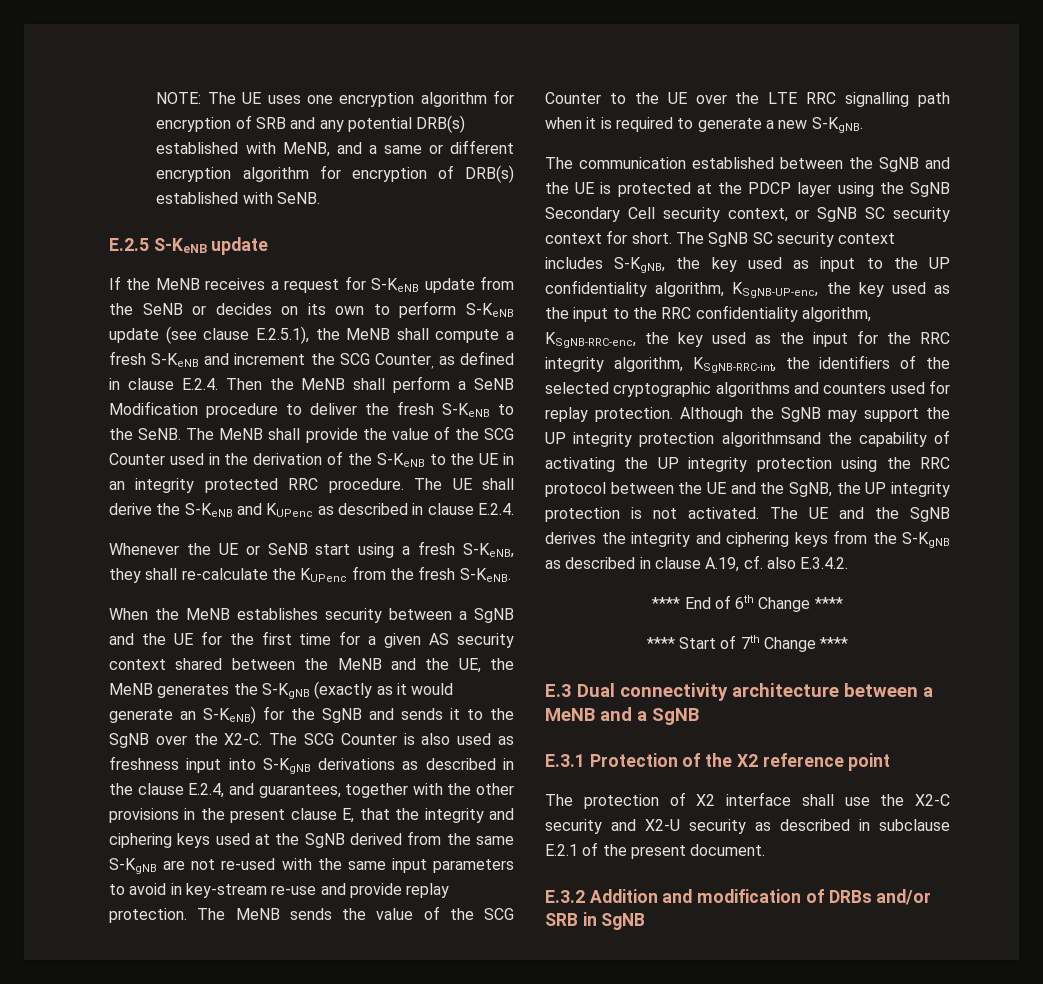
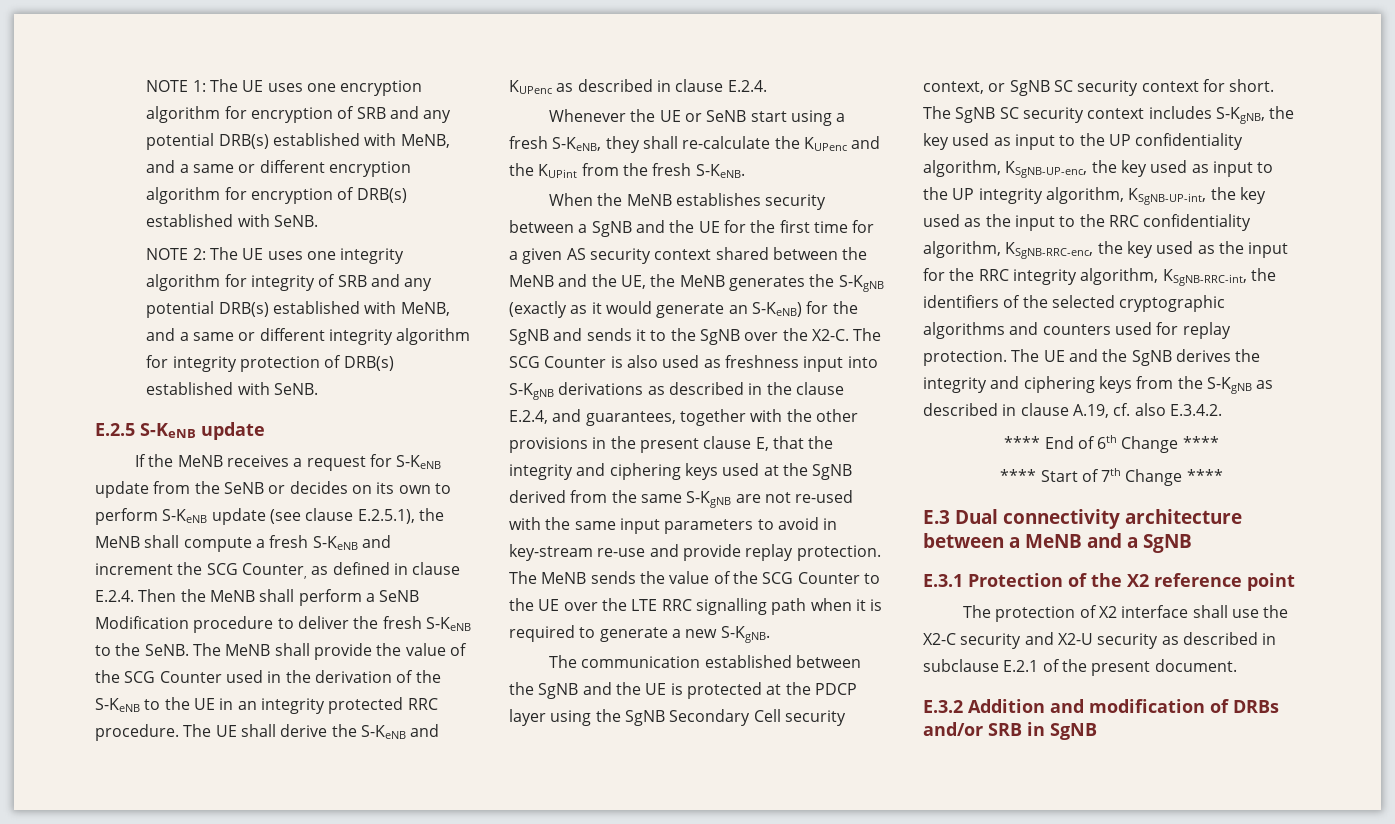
[156,92,202,104] NOTE: -> [146,80,206,92] NOTE 1:
(321, 198) none -> [146,247,405,264] [146,274,433,291] [146,301,450,318] [146,328,471,345] [146,355,394,372] [146,382,319,395] // NOTE 2: The UE uses one integrity algorithm for integrity of SRB and any potential DRB(s) established with MeNB, and a same or different integrity algorithm for integrity protection of DRB(s) established with SeNB.
(348, 575) none -> [851,136,881,149] [509,163,578,178] and the KUPint
(951, 289) none -> [1212,161,1274,177] [923,187,1266,205] [923,214,982,227] input to the UP integrity algorithm, KSgNB-UP-int, the key used as
[680,407,950,422] [545,430,950,447] [545,457,950,472] [545,482,950,497] [545,507,759,522] Although the SgNB may support the UP integrity protection algorithmsand the capability of activating the UP integrity protection using the RRC protocol between the UE and the SgNB, the UP integrity protection is not activated. -> (1007, 358) none

